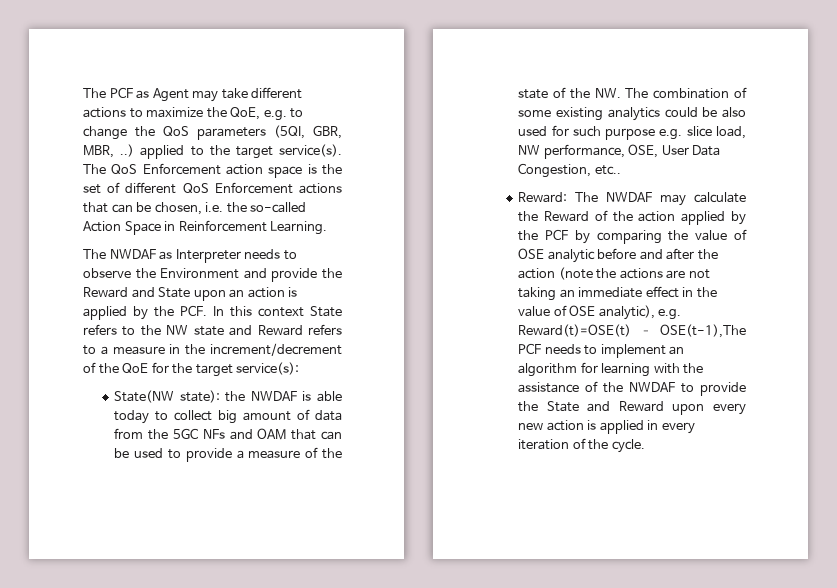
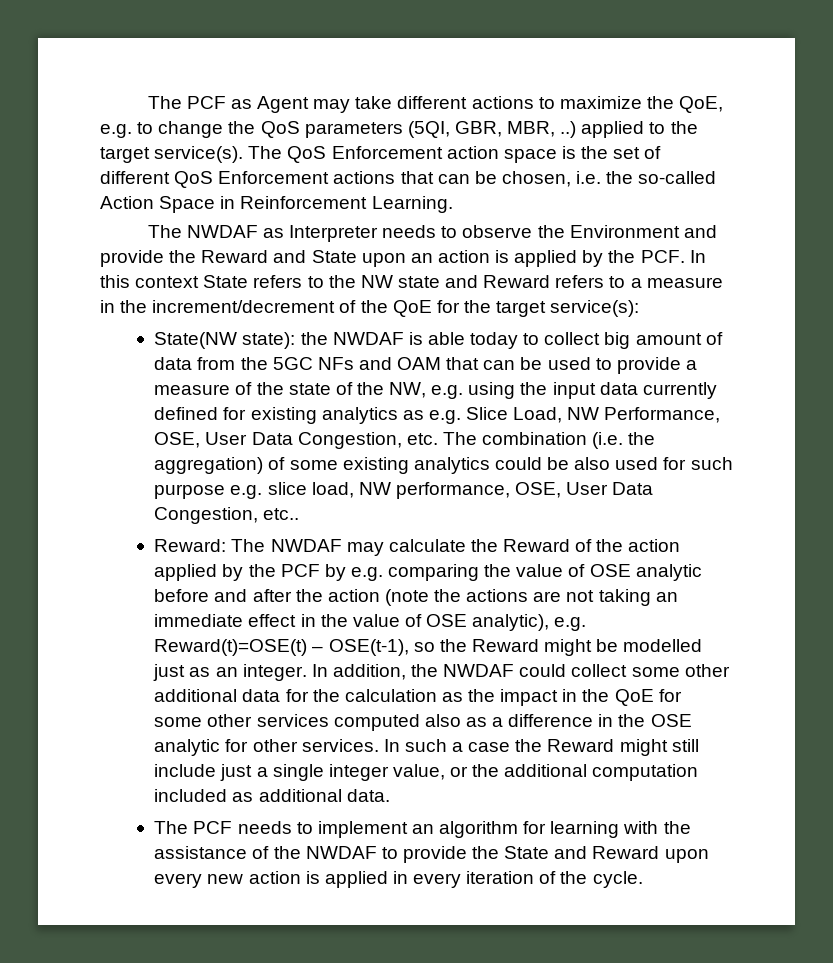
[594,88,730,99] NW. The combination -> [389,382,717,399] [154,407,721,424] [154,432,656,449] [154,457,264,474] NW, e.g. using the input data currently defined for existing analytics as e.g. Slice Load, NW Performance, OSE, User Data Congestion, etc. The combination (i.e. the aggregation)
(590, 237) none -> [350,567,383,581] e.g.
[660,324,746,338] OSE(t-1),The -> [328,639,703,656] [153,664,730,681] [154,689,682,706] [154,714,692,731] [154,739,699,756] [154,764,699,781] [154,789,390,802] [154,821,189,834] OSE(t-1), so the Reward might be modelled just as an integer. In addition, the NWDAF could collect some other additional data for the calculation as the impact in the QoE for some other services computed also as a difference in the OSE analytic for other services. In such a case the Reward might still include just a single integer value, or the additional computation included as additional data. // The

